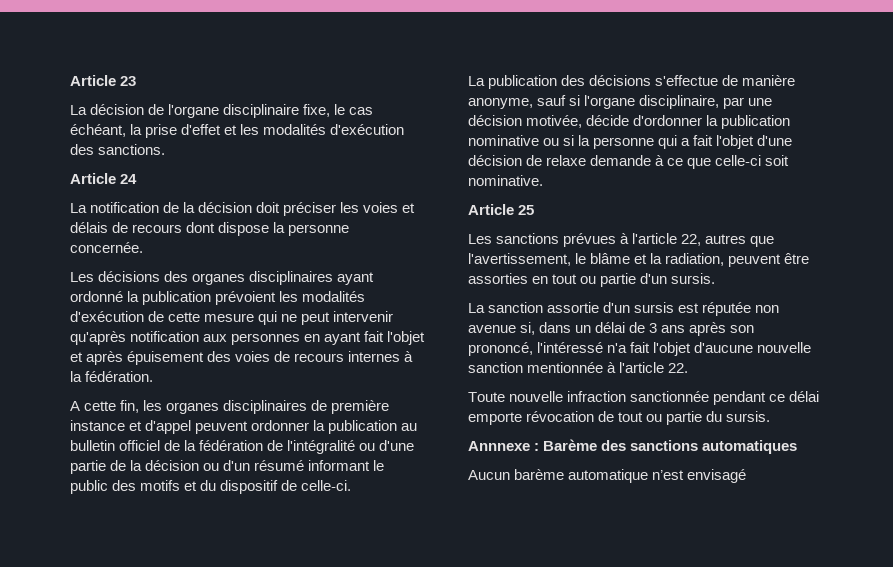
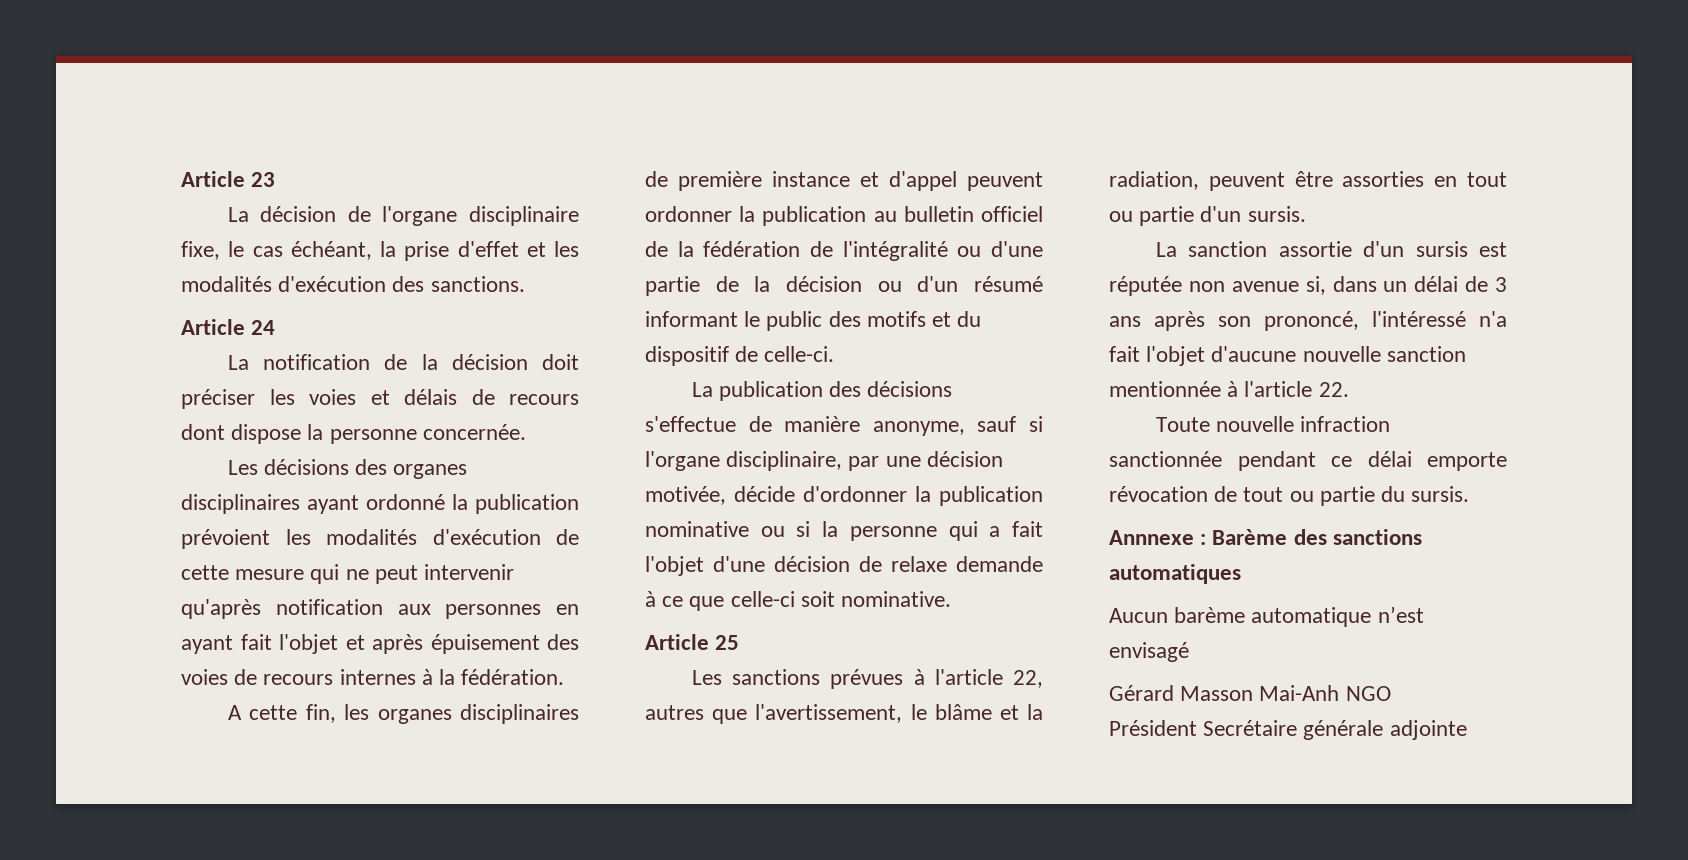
(747, 476) none -> [1109,685,1391,701] [1109,720,1467,740] // Gérard Masson Mai-Anh NGO // Président Secrétaire générale adjointe

